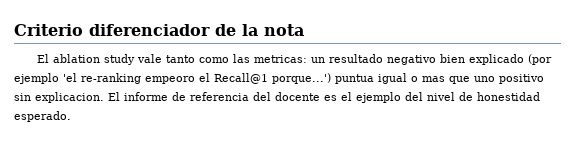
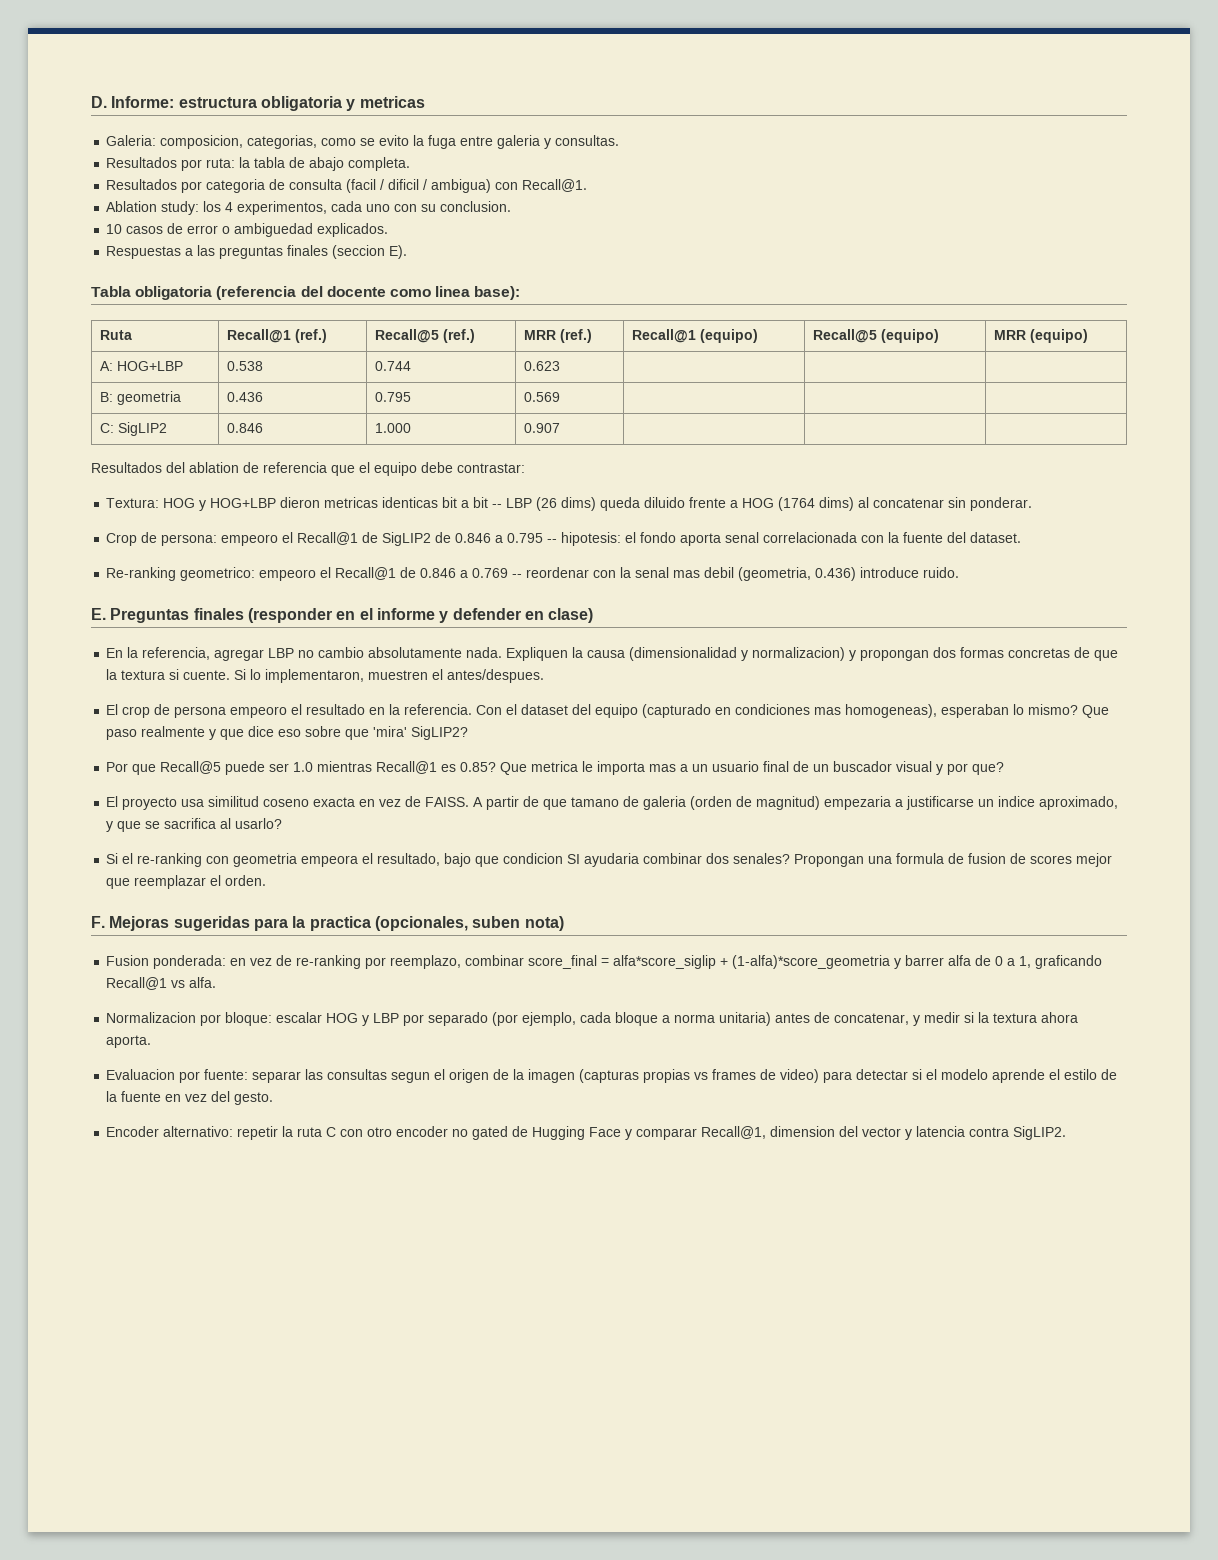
[14,24,304,36] [37,54,553,65] [14,73,544,84] [14,92,540,103] [14,111,71,122] Criterio diferenciador de la nota // El ablation study vale tanto como las metricas: un resultado negativo bien explicado (por ejemplo 'el re-ranking empeoro el Recall@1 porque...') puntua igual o mas que uno positivo sin explicacion. El informe de referencia del docente es el ejemplo del nivel de honestidad esperado. -> [91,96,425,111] [106,135,620,149] [106,157,411,171] [106,179,588,193] [106,201,512,215] [106,223,389,237] [106,245,408,259] [91,286,521,300] [99,330,132,340] [226,329,327,343] [374,329,475,343] [523,329,592,343] [631,329,758,343] [812,329,939,343] [993,329,1088,343] [99,361,183,371] [226,361,263,371] [374,361,411,371] [523,361,560,371] [99,391,181,405] [226,392,263,402] [374,392,411,402] [523,392,560,402] [99,422,167,436] [226,423,263,433] [374,423,411,433] [523,423,560,433] [91,462,525,476] [106,497,1033,511] [106,532,1022,546] [106,567,960,581] [91,608,594,623] [106,647,1119,661] [106,669,545,683] [106,704,1110,718] [106,726,469,740] [106,761,1005,775] [106,796,1119,810] [106,818,283,832] [106,853,1113,867] [106,875,267,889] [91,916,564,931] [106,955,1103,969] [106,977,217,990] [106,1012,1079,1026] [106,1035,152,1048] [106,1069,1118,1083] [106,1091,274,1105] [106,1126,1067,1140] D. Informe: estructura obligatoria y metricas // Galeria: composicion, categorias, como se evito la fuga entre galeria y consultas. // Resultados por ruta: la tabla de abajo completa. // Resultados por categoria de consulta (facil / dificil / ambigua) con Recall@1. // Ablation study: los 4 experimentos, cada uno con su conclusion. // 10 casos de error o ambiguedad explicados. // Respuestas a las preguntas finales (seccion E). // Tabla obligatoria (referencia del docente como linea base): // Ruta | Recall@1 (ref.) | Recall@5 (ref.) | MRR (ref.) | Recall@1 (equipo) | Recall@5 (equipo) | MRR (equipo) // A: HOG+LBP | 0.538 | 0.744 | 0.623 | | | // B: geometria | 0.436 | 0.795 | 0.569 | | | // C: SigLIP2 | 0.846 | 1.000 | 0.907 | | | // Resultados del ablation de referencia que el equipo debe contrastar: // Textura: HOG y HOG+LBP dieron metricas identicas bit a bit -- LBP (26 dims) queda diluido frente a HOG (1764 dims) al concatenar sin ponderar. // Crop de persona: empeoro el Recall@1 de SigLIP2 de 0.846 a 0.795 -- hipotesis: el fondo aporta senal correlacionada con la fuente del dataset. // Re-ranking geometrico: empeoro el Recall@1 de 0.846 a 0.769 -- reordenar con la senal mas debil (geometria, 0.436) introduce ruido. // E. Preguntas finales (responder en el informe y defender en clase) // En la referencia, agregar LBP no cambio absolutamente nada. Expliquen la causa (dimensionalidad y normalizacion) y propongan dos formas concretas de que la textura si cuente. Si lo implementaron, muestren el antes/despues. // El crop de persona empeoro el resultado en la referencia. Con el dataset del equipo (capturado en condiciones mas homogeneas), esperaban lo mismo? Que paso realmente y que dice eso sobre que 'mira' SigLIP2? // Por que Recall@5 puede ser 1.0 mientras Recall@1 es 0.85? Que metrica le importa mas a un usuario final de un buscador visual y por que? // El proyecto usa similitud coseno exacta en vez de FAISS. A partir de que tamano de galeria (orden de magnitud) empezaria a justificarse un indice aproximado, y que se sacrifica al usarlo? // Si el re-ranking con geometria empeora el resultado, bajo que condicion SI ayudaria combinar dos senales? Propongan una formula de fusion de scores mejor que reemplazar el orden. // F. Mejoras sugeridas para la practica (opcionales, suben nota) // Fusion ponderada: en vez de re-ranking por reemplazo, combinar score_final = alfa*score_siglip + (1-alfa)*score_geometria y barrer alfa de 0 a 1, graficando Recall@1 vs alfa. // Normalizacion por bloque: escalar HOG y LBP por separado (por ejemplo, cada bloque a norma unitaria) antes de concatenar, y medir si la textura ahora aporta. // Evaluacion por fuente: separar las consultas segun el origen de la imagen (capturas propias vs frames de video) para detectar si el modelo aprende el estilo de la fuente en vez del gesto. // Encoder alternativo: repetir la ruta C con otro encoder no gated de Hugging Face y comparar Recall@1, dimension del vector y latencia contra SigLIP2.

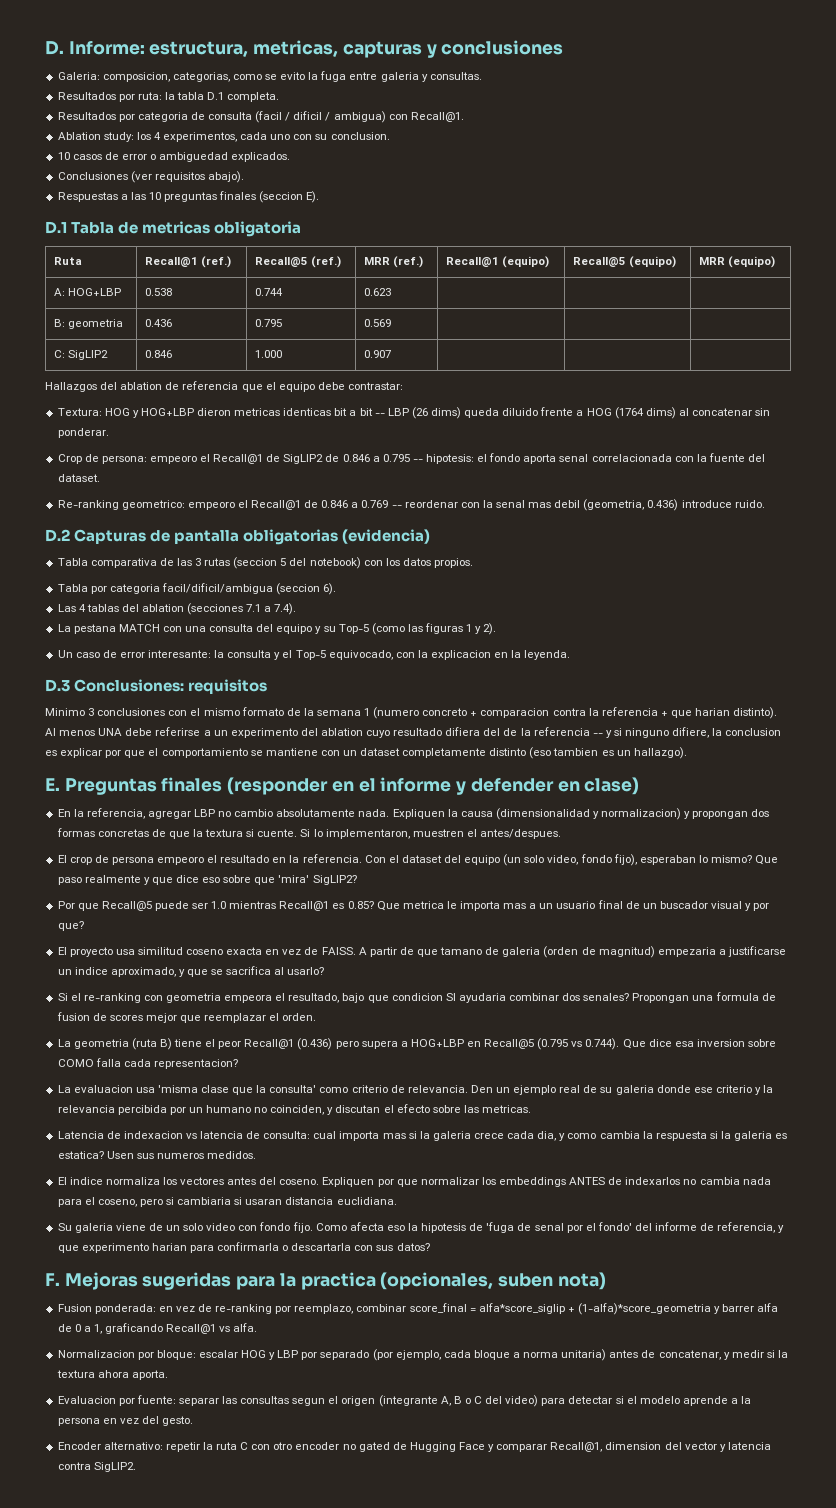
[178,96,425,111] estructura obligatoria y metricas -> [149,40,564,58] estructura, metricas, capturas y conclusiones
[289,157,345,171] de abajo -> [207,92,225,100] D.1
(389, 230) none -> [57,171,244,183] // Conclusiones (ver requisitos abajo).
(216, 250) none -> [148,192,161,200] 10
[91,286,521,300] Tabla obligatoria (referencia del docente como linea base): -> [45,221,302,237] D.1 Tabla de metricas obligatoria
[91,462,162,473] Resultados -> [45,382,97,392] Hallazgos
(960, 572) none -> [45,529,431,545] [57,557,474,569] [57,583,337,595] [57,603,297,615] [57,623,497,635] [57,650,571,660] [45,679,268,694] [45,707,778,719] [45,727,782,738] [45,747,687,759] // D.2 Capturas de pantalla obligatorias (evidencia) // Tabla comparativa de las 3 rutas (seccion 5 del notebook) con los datos propios. // Tabla por categoria facil/dificil/ambigua (seccion 6). // Las 4 tablas del ablation (secciones 7.1 a 7.4). // La pestana MATCH con una consulta del equipo y su Top-5 (como las figuras 1 y 2). // Un caso de error interesante: la consulta y el Top-5 equivocado, con la explicacion en la leyenda. // D.3 Conclusiones: requisitos // Minimo 3 conclusiones con el mismo formato de la semana 1 (numero concreto + comparacion contra la referencia + que harian distinto). Al menos UNA debe referirse a un experimento del ablation cuyo resultado difiera del de la referencia -- y si ninguno difiere, la conclusion es explicar por que el comportamiento se mantiene con un dataset completamente distinto (eso tambien es un hallazgo).
[642,704,938,718] (capturado en condiciones mas homogeneas), -> [503,854,637,866] (un solo video, fondo fijo),
(267, 880) none -> [57,1038,776,1050] [57,1058,238,1069] [57,1085,774,1095] [57,1104,532,1115] [57,1131,788,1141] [57,1151,257,1159] [57,1177,771,1187] [57,1197,397,1207] [57,1222,785,1233] [57,1242,430,1253] // La geometria (ruta B) tiene el peor Recall@1 (0.436) pero supera a HOG+LBP en Recall@5 (0.795 vs 0.744). Que dice esa inversion sobre COMO falla cada representacion? // La evaluacion usa 'misma clase que la consulta' como criterio de relevancia. Den un ejemplo real de su galeria donde ese criterio y la relevancia percibida por un humano no coinciden, y discutan el efecto sobre las metricas. // Latencia de indexacion vs latencia de consulta: cual importa mas si la galeria crece cada dia, y como cambia la respuesta si la galeria es estatica? Usen sus numeros medidos. // El indice normaliza los vectores antes del coseno. Expliquen por que normalizar los embeddings ANTES de indexarlos no cambia nada para el coseno, pero si cambiaria si usaran distancia euclidiana. // Su galeria viene de un solo video con fondo fijo. Como afecta eso la hipotesis de 'fuga de senal por el fondo' del informe de referencia, y que experimento harian para confirmarla o descartarla con sus datos?
[493,1069,777,1083] de la imagen (capturas propias vs frames de -> [378,1395,503,1407] (integrante A, B o C del
[1049,1069,1118,1080] [106,1091,162,1102] el estilo de la fuente -> [730,1396,752,1404] [57,1418,100,1426] a la persona

